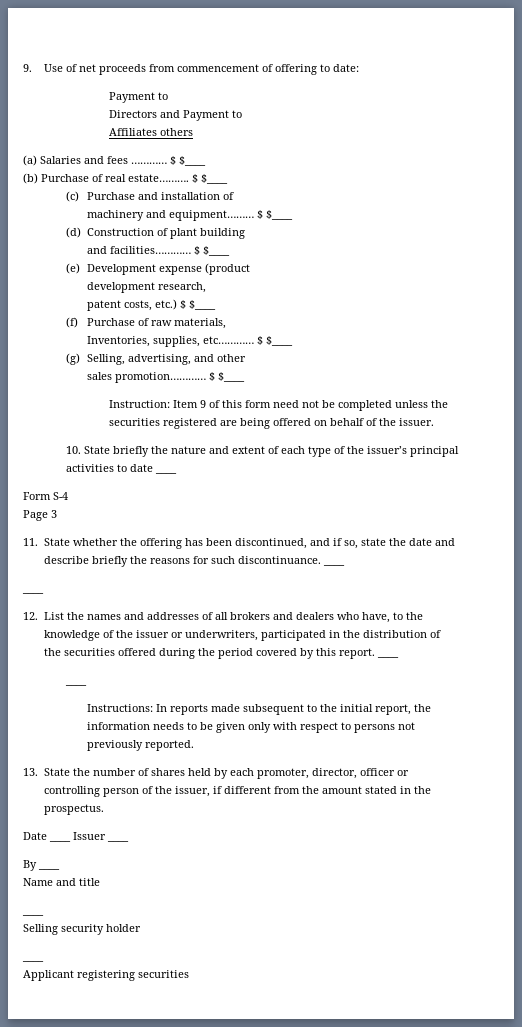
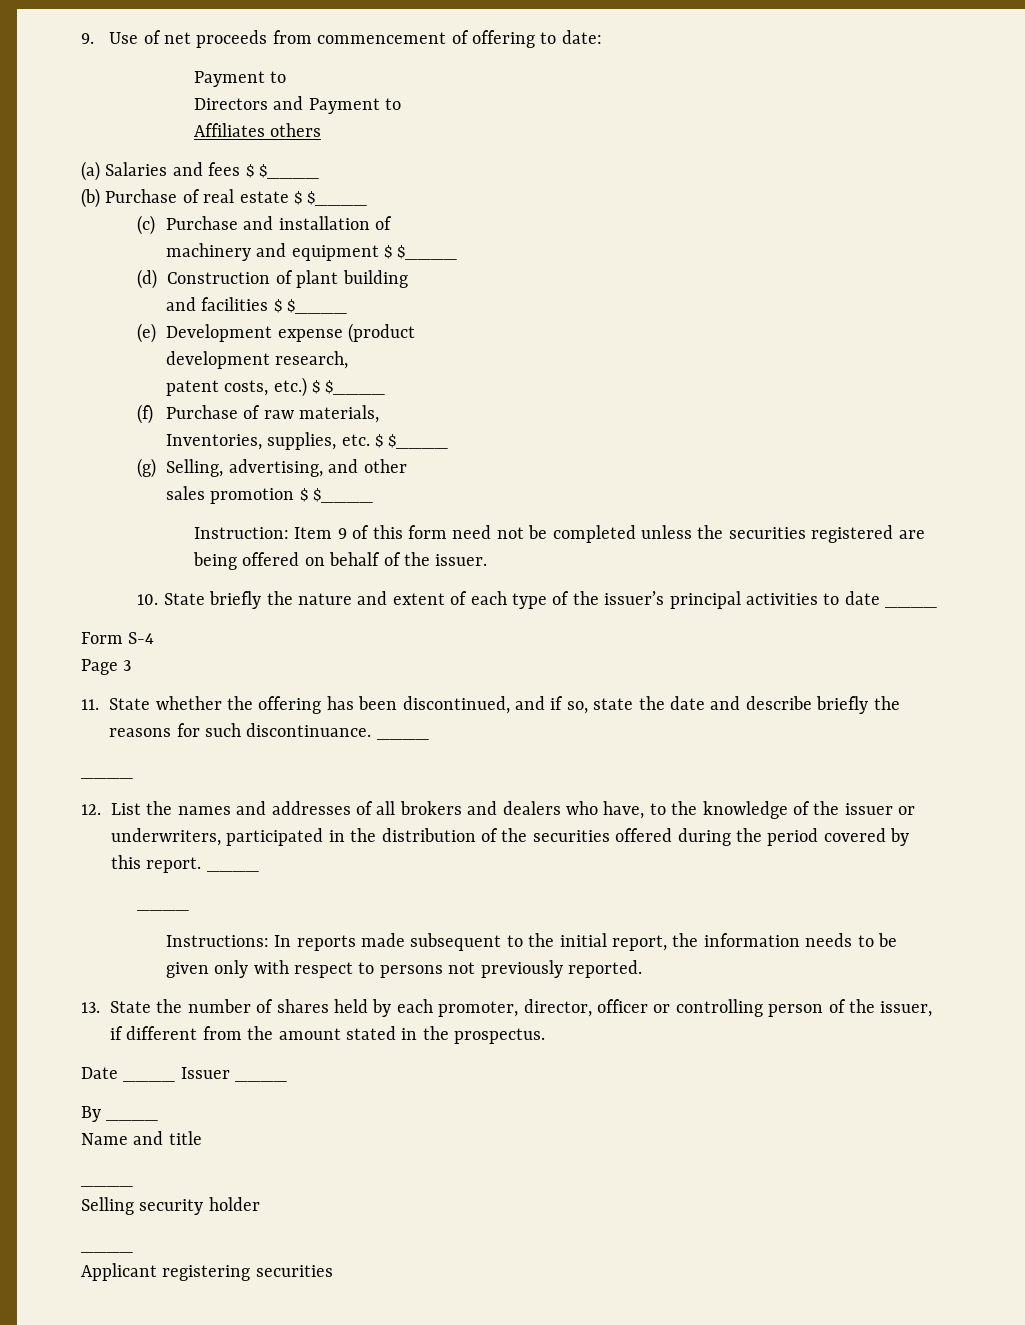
[131,162,167,164] ………… -> (241, 169) none
[128,174,189,182] estate………. -> [239,191,289,203] estate
[169,210,255,221] equipment……… -> [291,245,379,261] equipment
[110,246,192,254] facilities………… -> [201,297,269,311] facilities
[203,336,255,344] etc………… -> [341,434,370,446] etc.
[115,372,207,383] promotion………… -> [210,488,295,504] promotion

